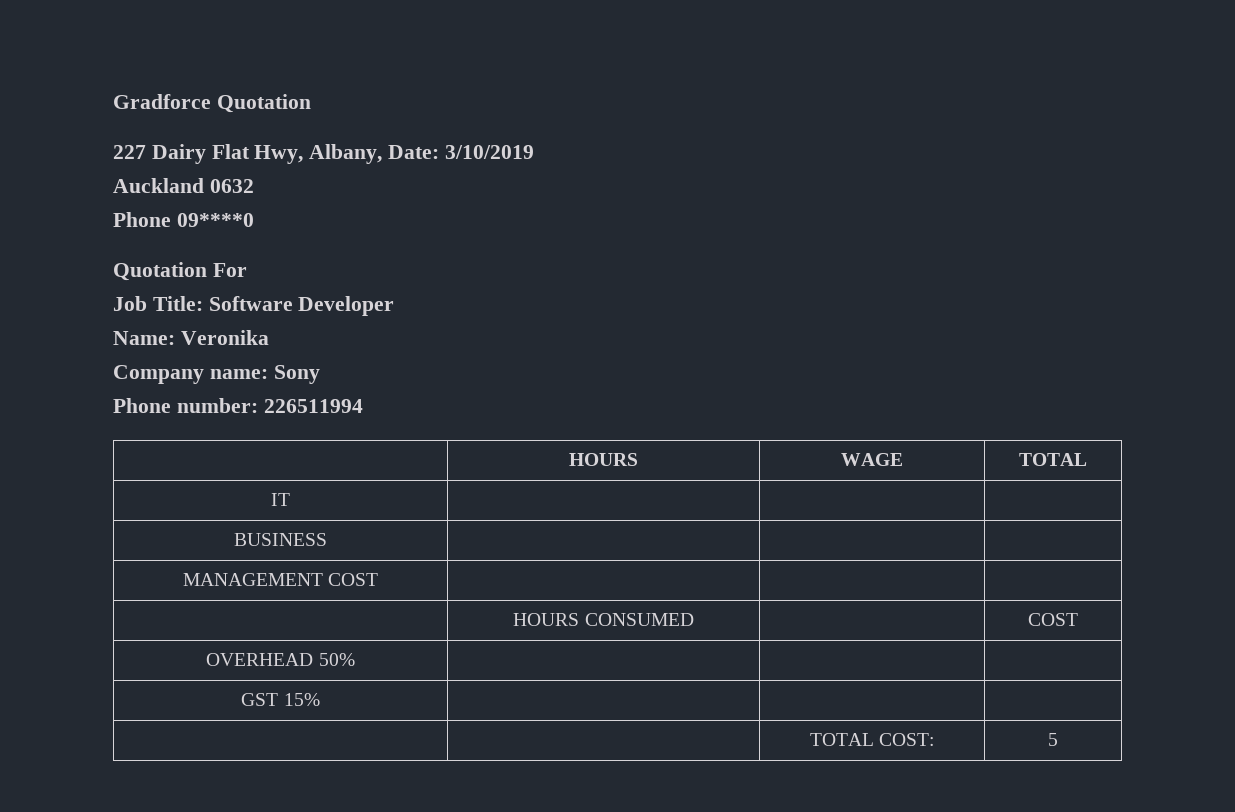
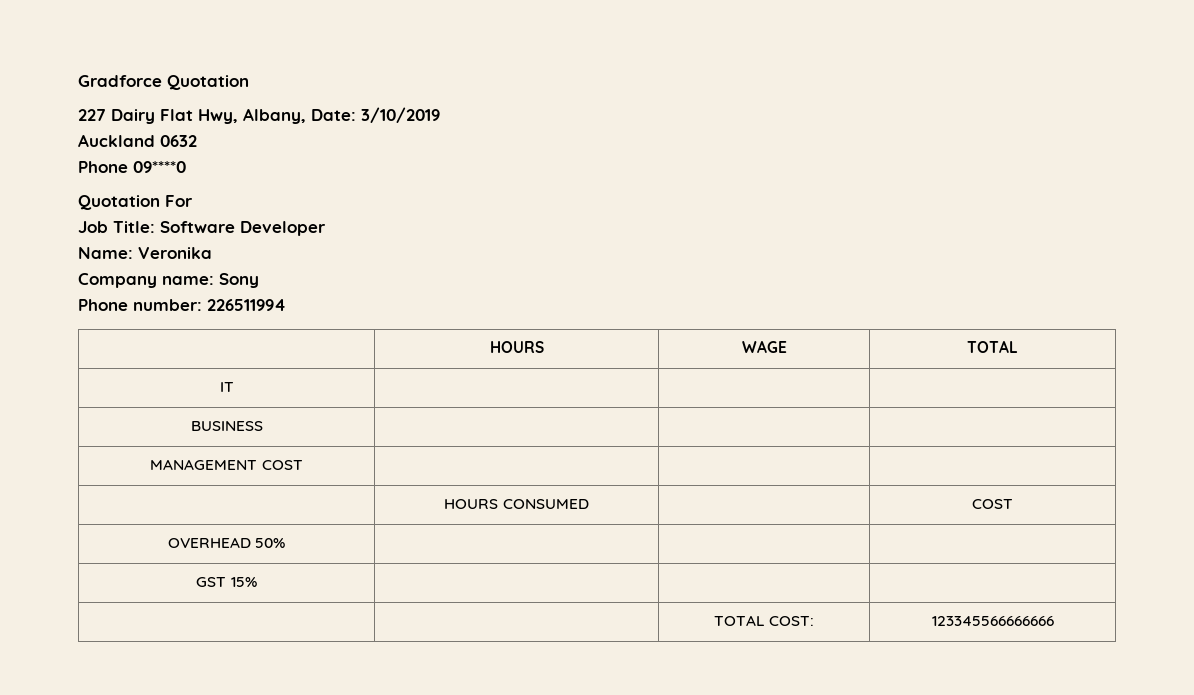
[1048,733,1058,746] 5 -> [931,616,1054,626] 123345566666666

